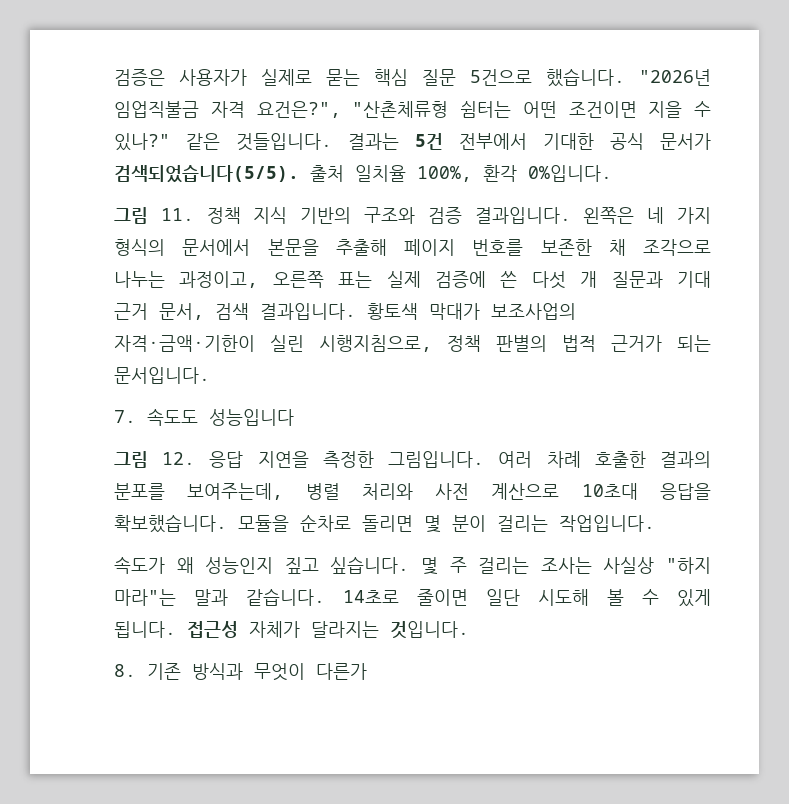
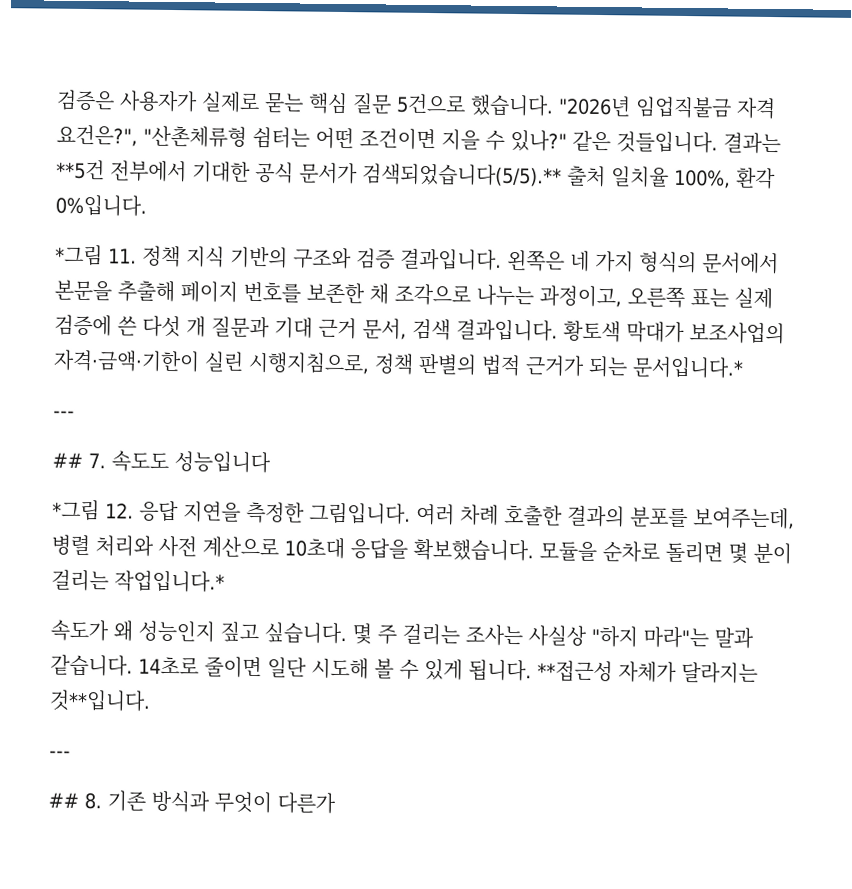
[415,133,443,150] 5건 -> [56,159,105,181] **5건
[114,165,299,183] 검색되었습니다(5/5). -> [362,163,562,187] 검색되었습니다(5/5).**
[114,207,148,224] 그림 -> [55,244,103,266] *그림
[114,367,210,384] 문서입니다. // -> [632,356,744,379] [53,410,75,418] [52,452,83,468] 문서입니다.* // --- // ##
[114,451,148,468] 그림 -> [52,499,100,521] *그림
[559,515,655,532] 작업입니다. -> [114,570,225,593] 작업입니다.*
[187,621,238,638] 접근성 -> [537,660,613,683] **접근성
[390,621,469,639] 것입니다. // -> [49,689,151,712] [49,750,71,758] [48,792,79,808] 것**입니다. // --- // ##

